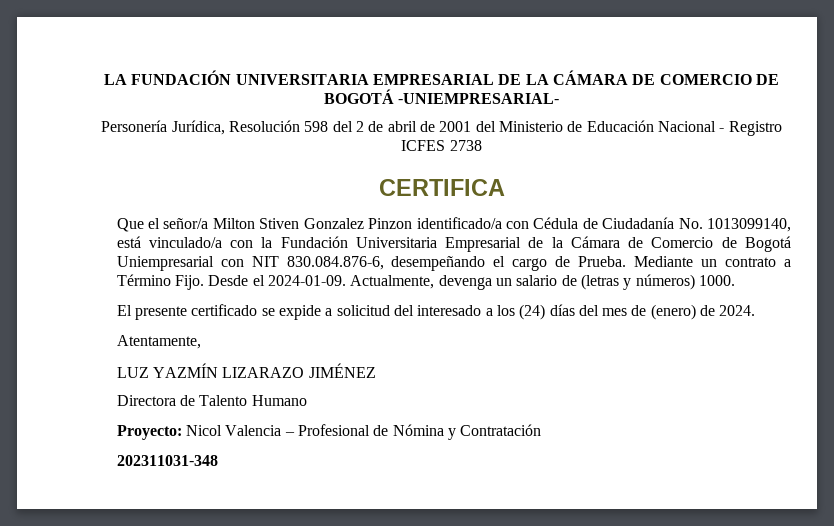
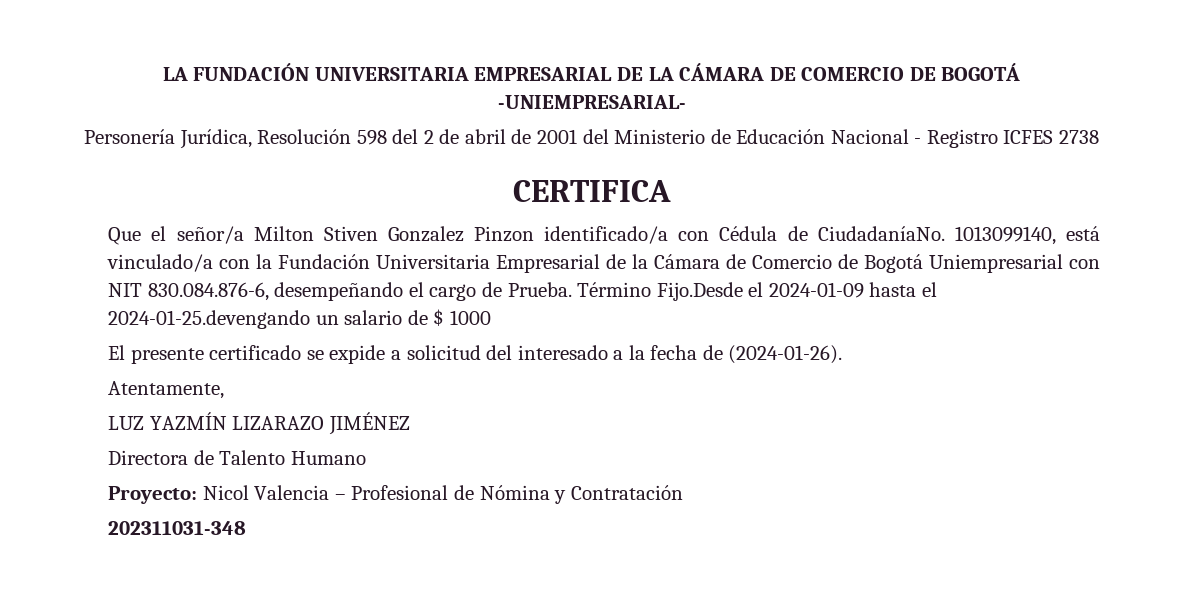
[602,217,703,229] Ciudadanía No. -> [817,226,945,241] CiudadaníaNo.
[634,256,792,267] [116,274,735,290] Mediante un contrato a Término Fijo. Desde el 2024-01-09. Actualmente, devenga un salario de (letras y números) 1000. -> [577,282,937,301] [108,309,491,329] Término Fijo.Desde el 2024-01-09 hasta el 2024-01-25.devengando un salario de $ 1000
[496,304,756,320] los (24) días del mes de (enero) de 2024. -> [628,345,843,364] la fecha de (2024-01-26).

